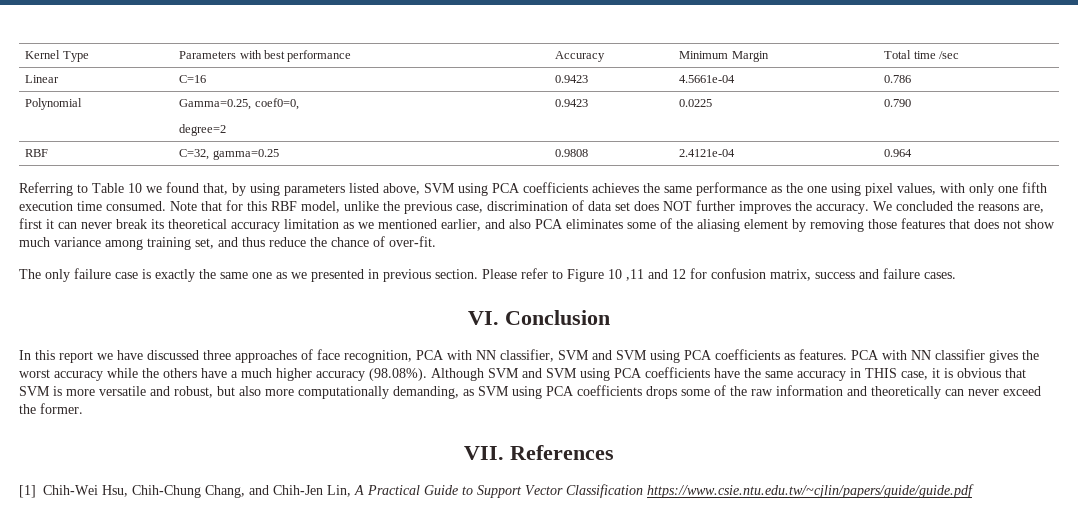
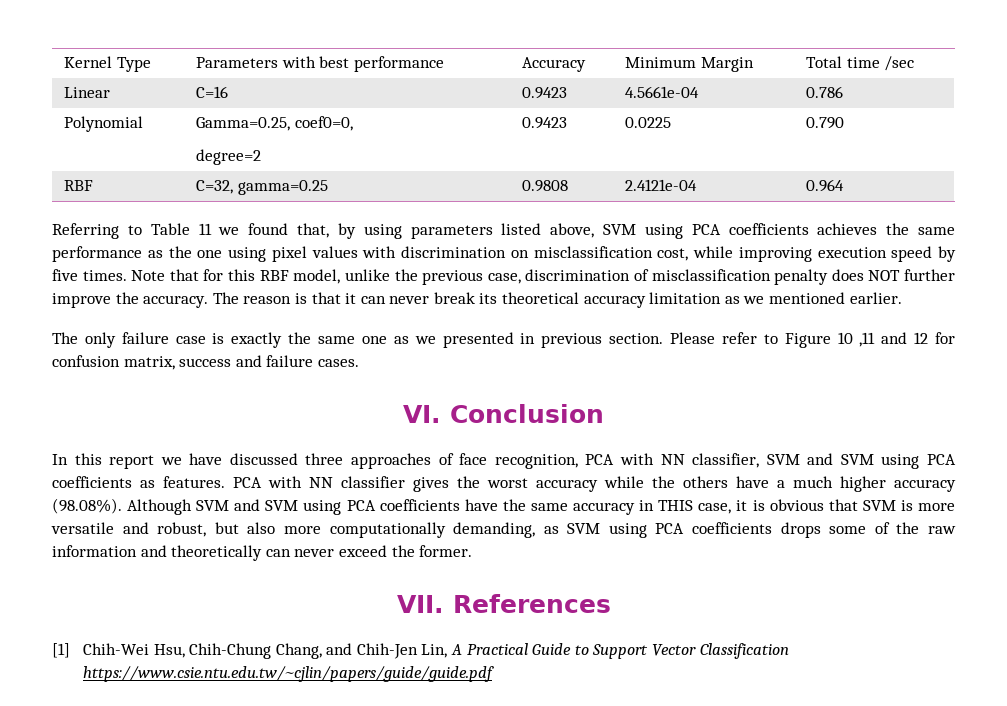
[128,183,142,193] 10 -> [198,223,212,235] 11
[897,182,1047,196] [19,201,166,211] values, with only one fifth execution time consumed. -> [311,246,956,262] [52,269,127,281] values with discrimination on misclassification cost, while improving execution speed by five times.
[588,201,630,211] data set -> [651,269,829,285] misclassification penalty
[739,201,791,214] improves -> [52,293,111,308] improve
[873,201,1044,213] [19,218,42,229] We concluded the reasons are, first -> [212,292,341,304] The reason is that
[441,218,1055,232] [19,236,436,250] earlier, and also PCA eliminates some of the aliasing element by removing those features that does not show much variance among training set, and thus reduce the chance of over-fit. -> [849,292,902,304] earlier.

